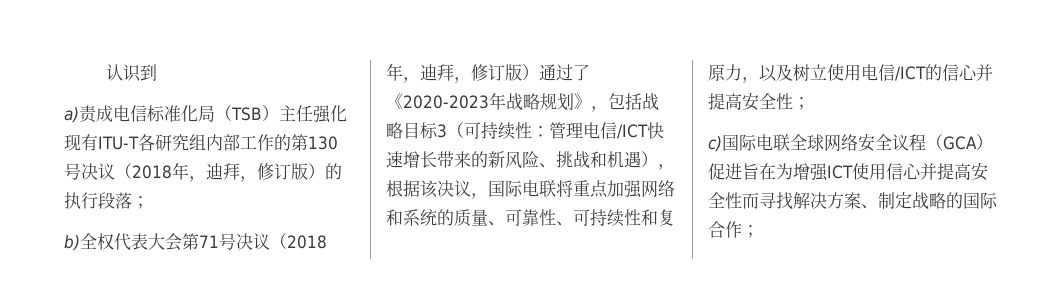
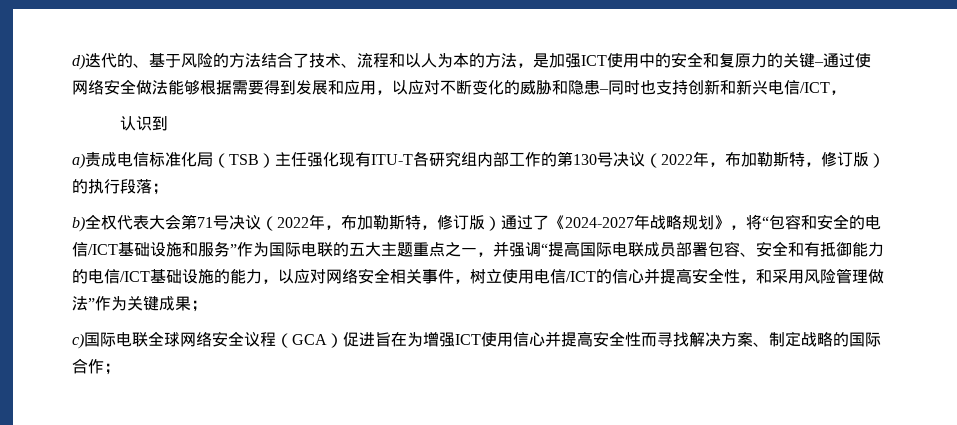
(106, 72) none -> [72,52,871,70] [72,79,846,95] d)迭代的、基于风险的方法结合了技术、流程和以人为本的方法，是加强ICT使用中的安全和复原力的关键–通过使网络安全做法能够根据需要得到发展和应用，以应对不断变化的威胁和隐患–同时也支持创新和新兴电信/ICT， //
[132,162,240,182] 2018年，迪拜 -> [661,151,805,167] 2022年，布加勒斯特
[287,235,327,249] [386,63,454,83] 2018年，迪拜 -> [277,214,421,230] 2022年，布加勒斯特
[403,95,489,109] 2020-2023 -> [565,217,634,228] 2024-2027
[608,93,659,111] [386,122,664,140] [386,151,675,170] [386,180,675,199] [386,209,675,227] [708,64,793,83] 包括战略目标3（可持续性：管理电信/ICT快速增长带来的新风险、挑战和机遇），根据该决议，国际电联将重点加强网络和系统的质量、可靠性、可持续性和复原力，以及 -> [746,214,881,230] [72,241,884,257] [72,268,470,284] 将“包容和安全的电信/ICT基础设施和服务”作为国际电联的五大主题重点之一，并强调“提高国际电联成员部署包容、安全和有抵御能力的电信/ICT基础设施的能力，以应对网络安全相关事件，
(793, 101) none -> [740,268,884,284] [72,296,191,311] ，和采用风险管理做法”作为关键成果

